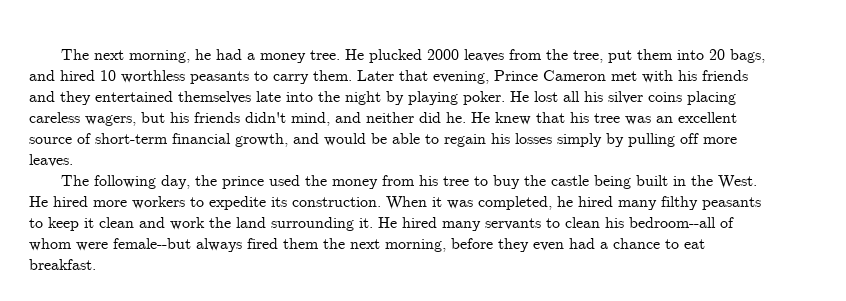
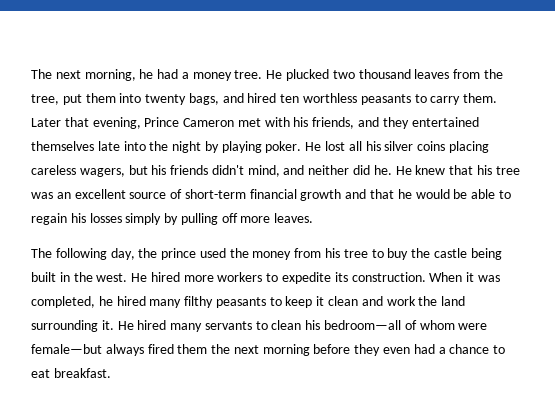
[427,49,460,60] 2000 -> [332,69,411,79] two thousand
[709,49,726,60] 20 -> [145,94,187,105] twenty
[100,70,116,81] 10 -> [280,94,300,103] ten
[702,70,748,81] friends -> [312,117,355,129] friends,
[235,133,319,147] growth, and -> [300,189,412,201] growth and that he
[718,175,758,189] West. -> [96,273,128,282] west.
[629,217,716,228] bedroom--all -> [324,320,402,330] bedroom—all
[113,238,191,249] female--but -> [31,344,102,354] female—but
[385,239,446,252] morning, -> [262,344,310,356] morning

